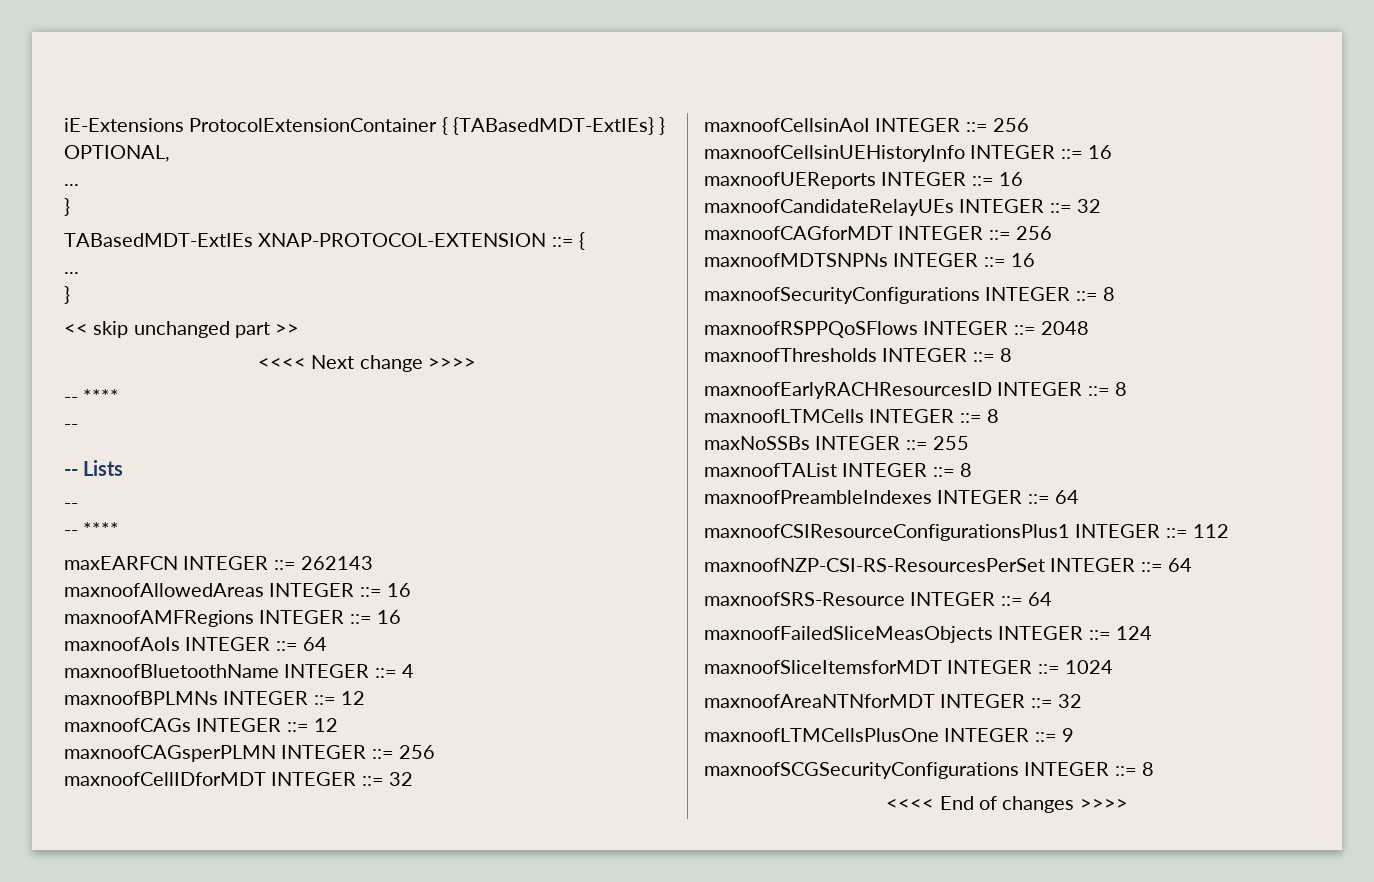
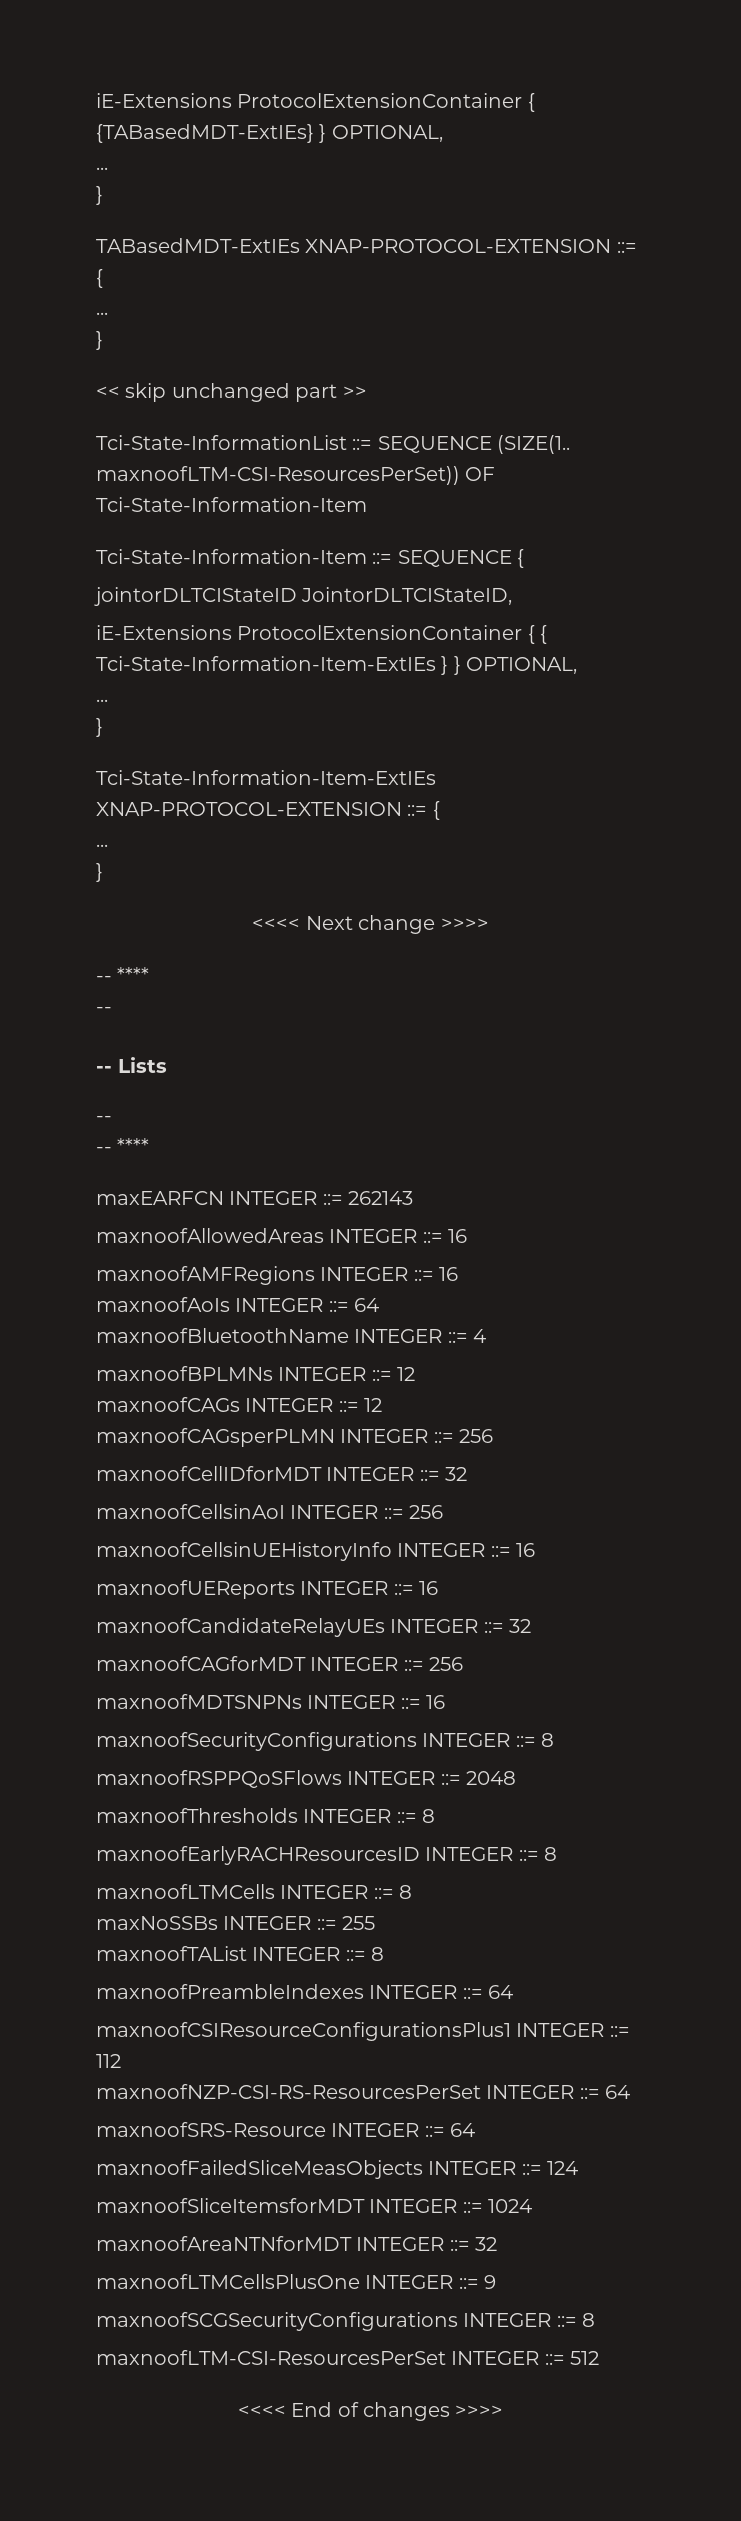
(300, 329) none -> [96,435,571,454] [96,466,496,485] [96,497,367,512] [96,549,525,568] [94,587,513,606] [96,625,548,644] [96,656,578,675] [96,699,108,702] [96,718,103,737] [96,770,436,785] [96,801,440,820] [96,844,108,847] [96,863,103,882] // Tci-State-InformationList ::= SEQUENCE (SIZE(1.. maxnoofLTM-CSI-ResourcesPerSet)) OF Tci-State-Information-Item // Tci-State-Information-Item ::= SEQUENCE { // jointorDLTCIStateID JointorDLTCIStateID, // iE-Extensions ProtocolExtensionContainer { { Tci-State-Information-Item-ExtIEs } } OPTIONAL, // ... // } // Tci-State-Information-Item-ExtIEs XNAP-PROTOCOL-EXTENSION ::= { // ... // }
(1154, 769) none -> [96,2350,600,2365] // maxnoofLTM-CSI-ResourcesPerSet INTEGER ::= 512

